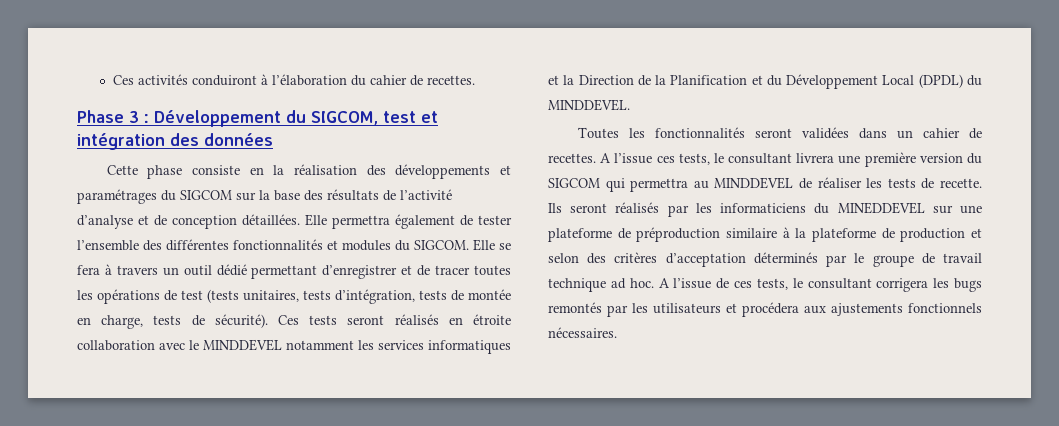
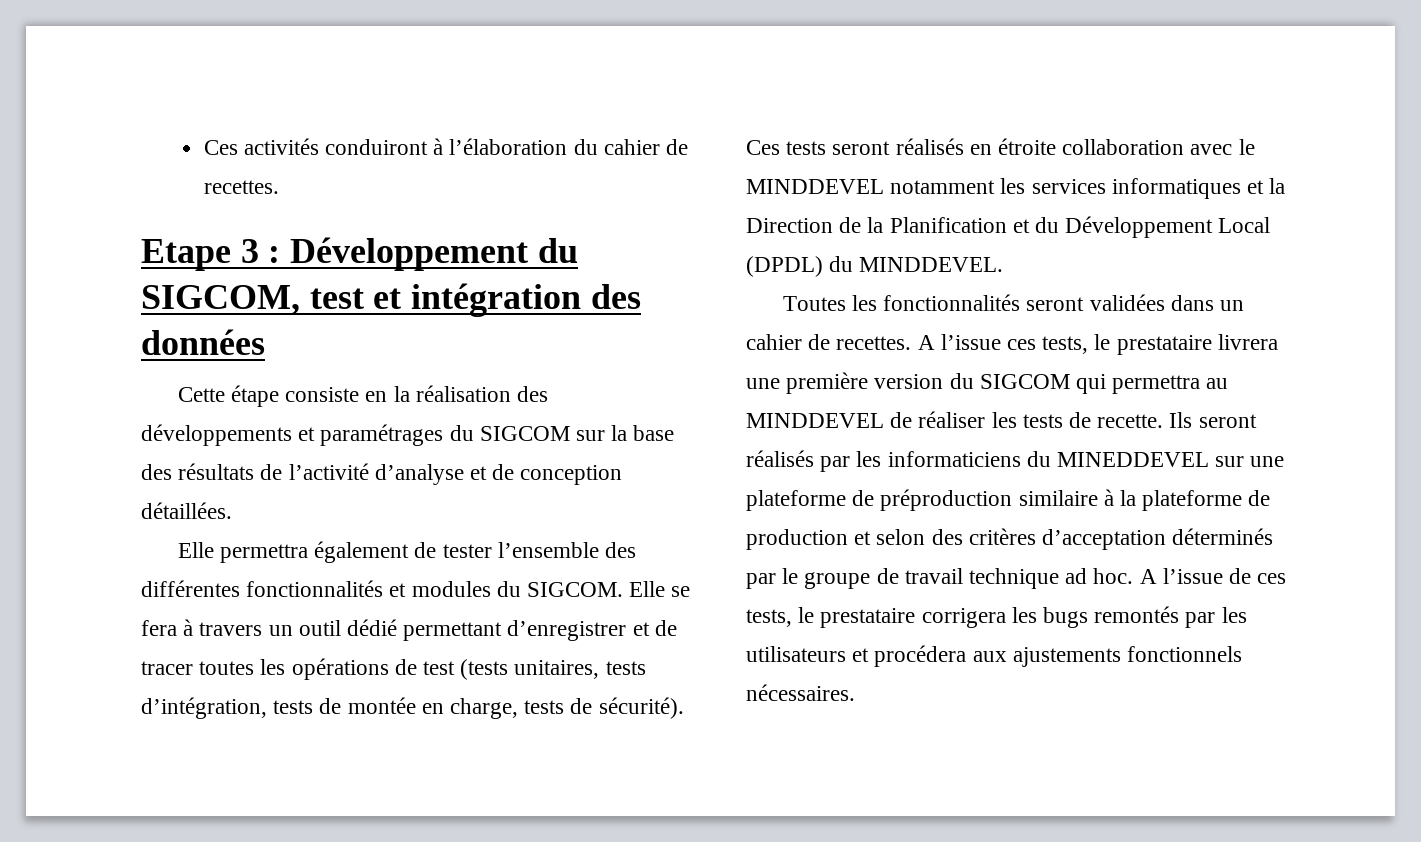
[77,110,124,123] Phase -> [141,239,231,271] Etape
[147,165,183,179] phase -> [231,385,280,407] étape
(300, 220) none -> (232, 510) //
[728,153,793,164] consultant -> [1116,335,1212,355] prestataire
[807,278,872,289] consultant -> [820,608,916,628] prestataire

